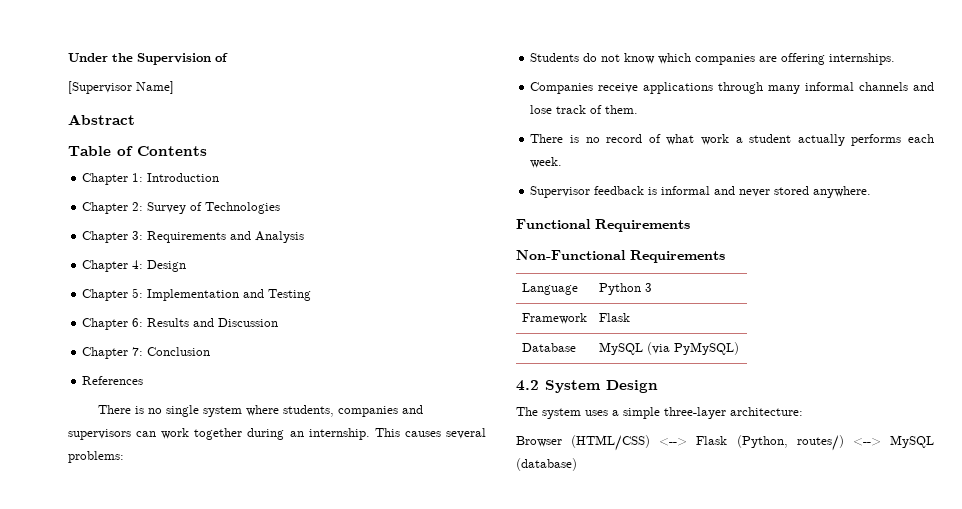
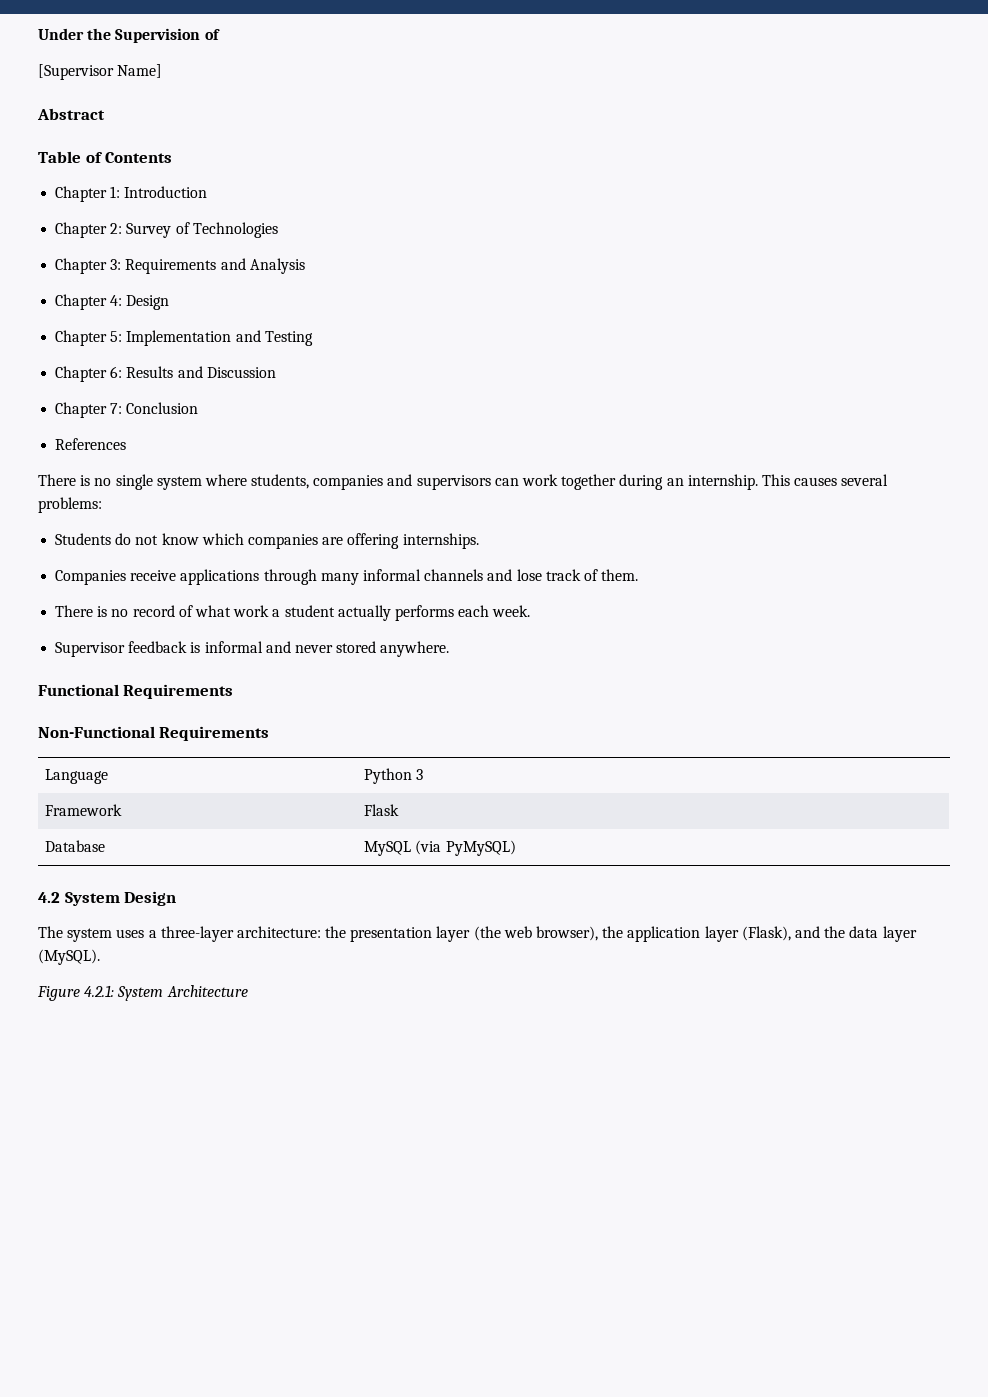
[623,407,660,419] simple -> (157, 934) none
[516,435,934,451] [516,458,577,471] // Browser (HTML/CSS) <--> Flask (Python, routes/) <--> MySQL (database) -> [325,926,917,942] [38,949,100,965] [37,985,248,1001] the presentation layer (the web browser), the application layer (Flask), and the data layer (MySQL). // Figure 4.2.1: System Architecture

